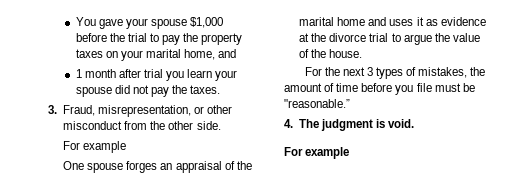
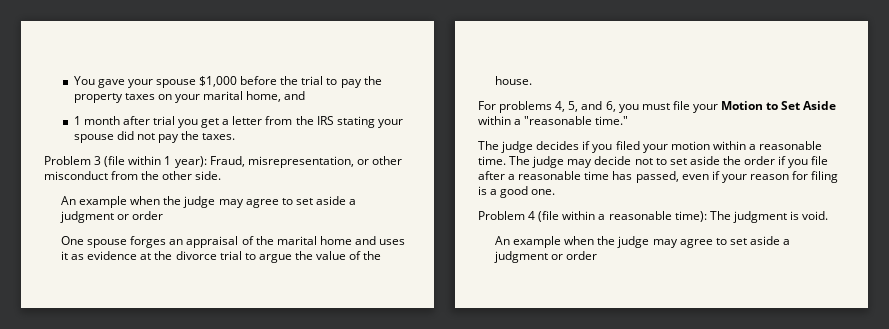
[187,69,213,78] learn -> [201,116,375,128] get a letter from the IRS stating
[48,105,57,114] 3. -> [44,156,207,168] Problem 3 (file within 1 year):
[63,141,127,153] For example -> [60,196,357,208] [59,211,164,223] An example when the judge may agree to set aside a judgment or order
[324,67,486,79] [284,83,475,95] [284,99,350,108] [284,119,415,131] [284,147,350,159] the next 3 types of mistakes, the amount of time before you file must be "reasonable.” // 4. The judgment is void. // For example -> [499,101,837,113] [478,116,629,125] [478,141,823,153] [478,156,829,168] [478,171,839,183] [478,186,556,198] [478,211,829,223] [494,236,791,248] [493,251,598,263] problems 4, 5, and 6, you must file your Motion to Set Aside within a "reasonable time." // The judge decides if you filed your motion within a reasonable time. The judge may decide not to set aside the order if you file after a reasonable time has passed, even if your reason for filing is a good one. // Problem 4 (file within a reasonable time): The judgment is void. // An example when the judge may agree to set aside a judgment or order

